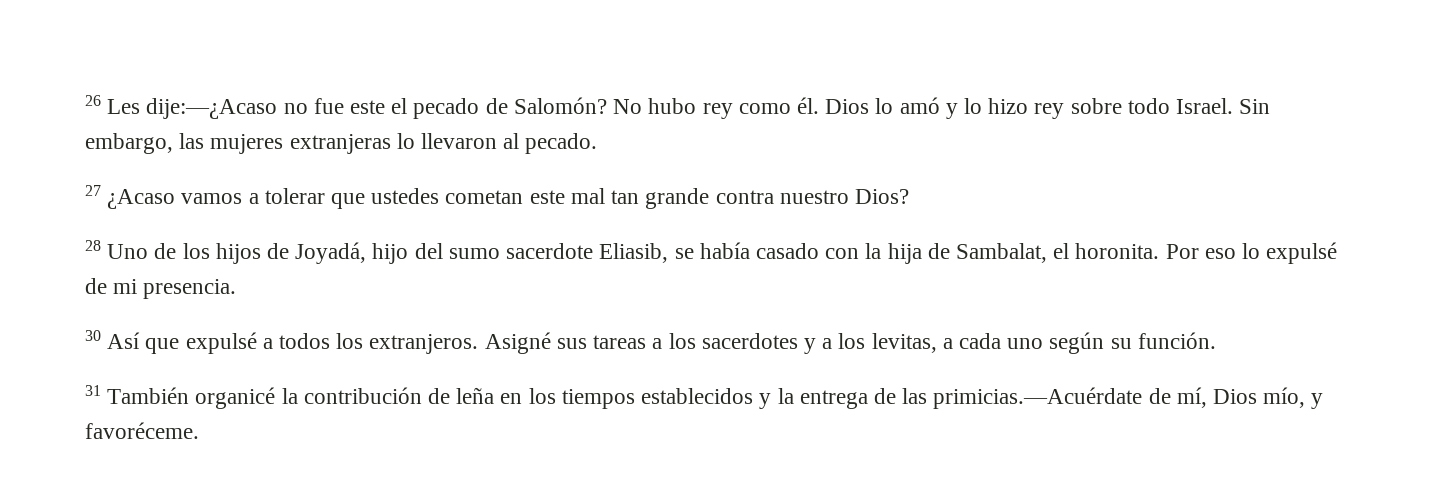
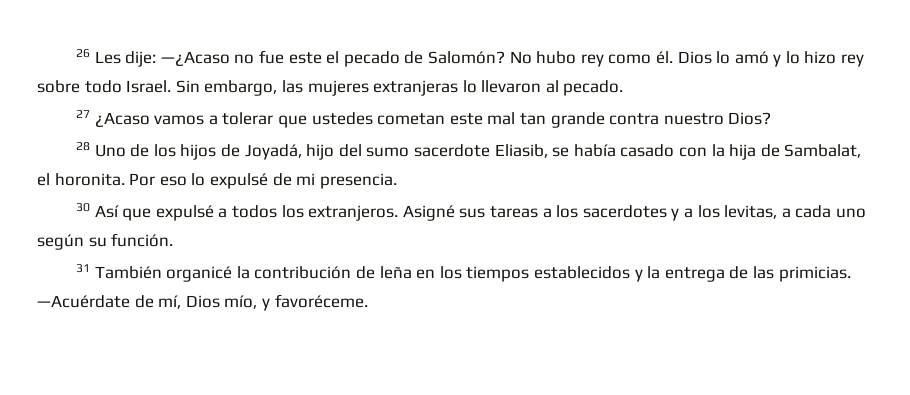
[146,98,278,119] dije:—¿Acaso -> [125,51,230,67] dije: —¿Acaso
[933,387,1143,409] primicias.—Acuérdate -> [778,266,851,282] [37,295,130,308] primicias. —Acuérdate

